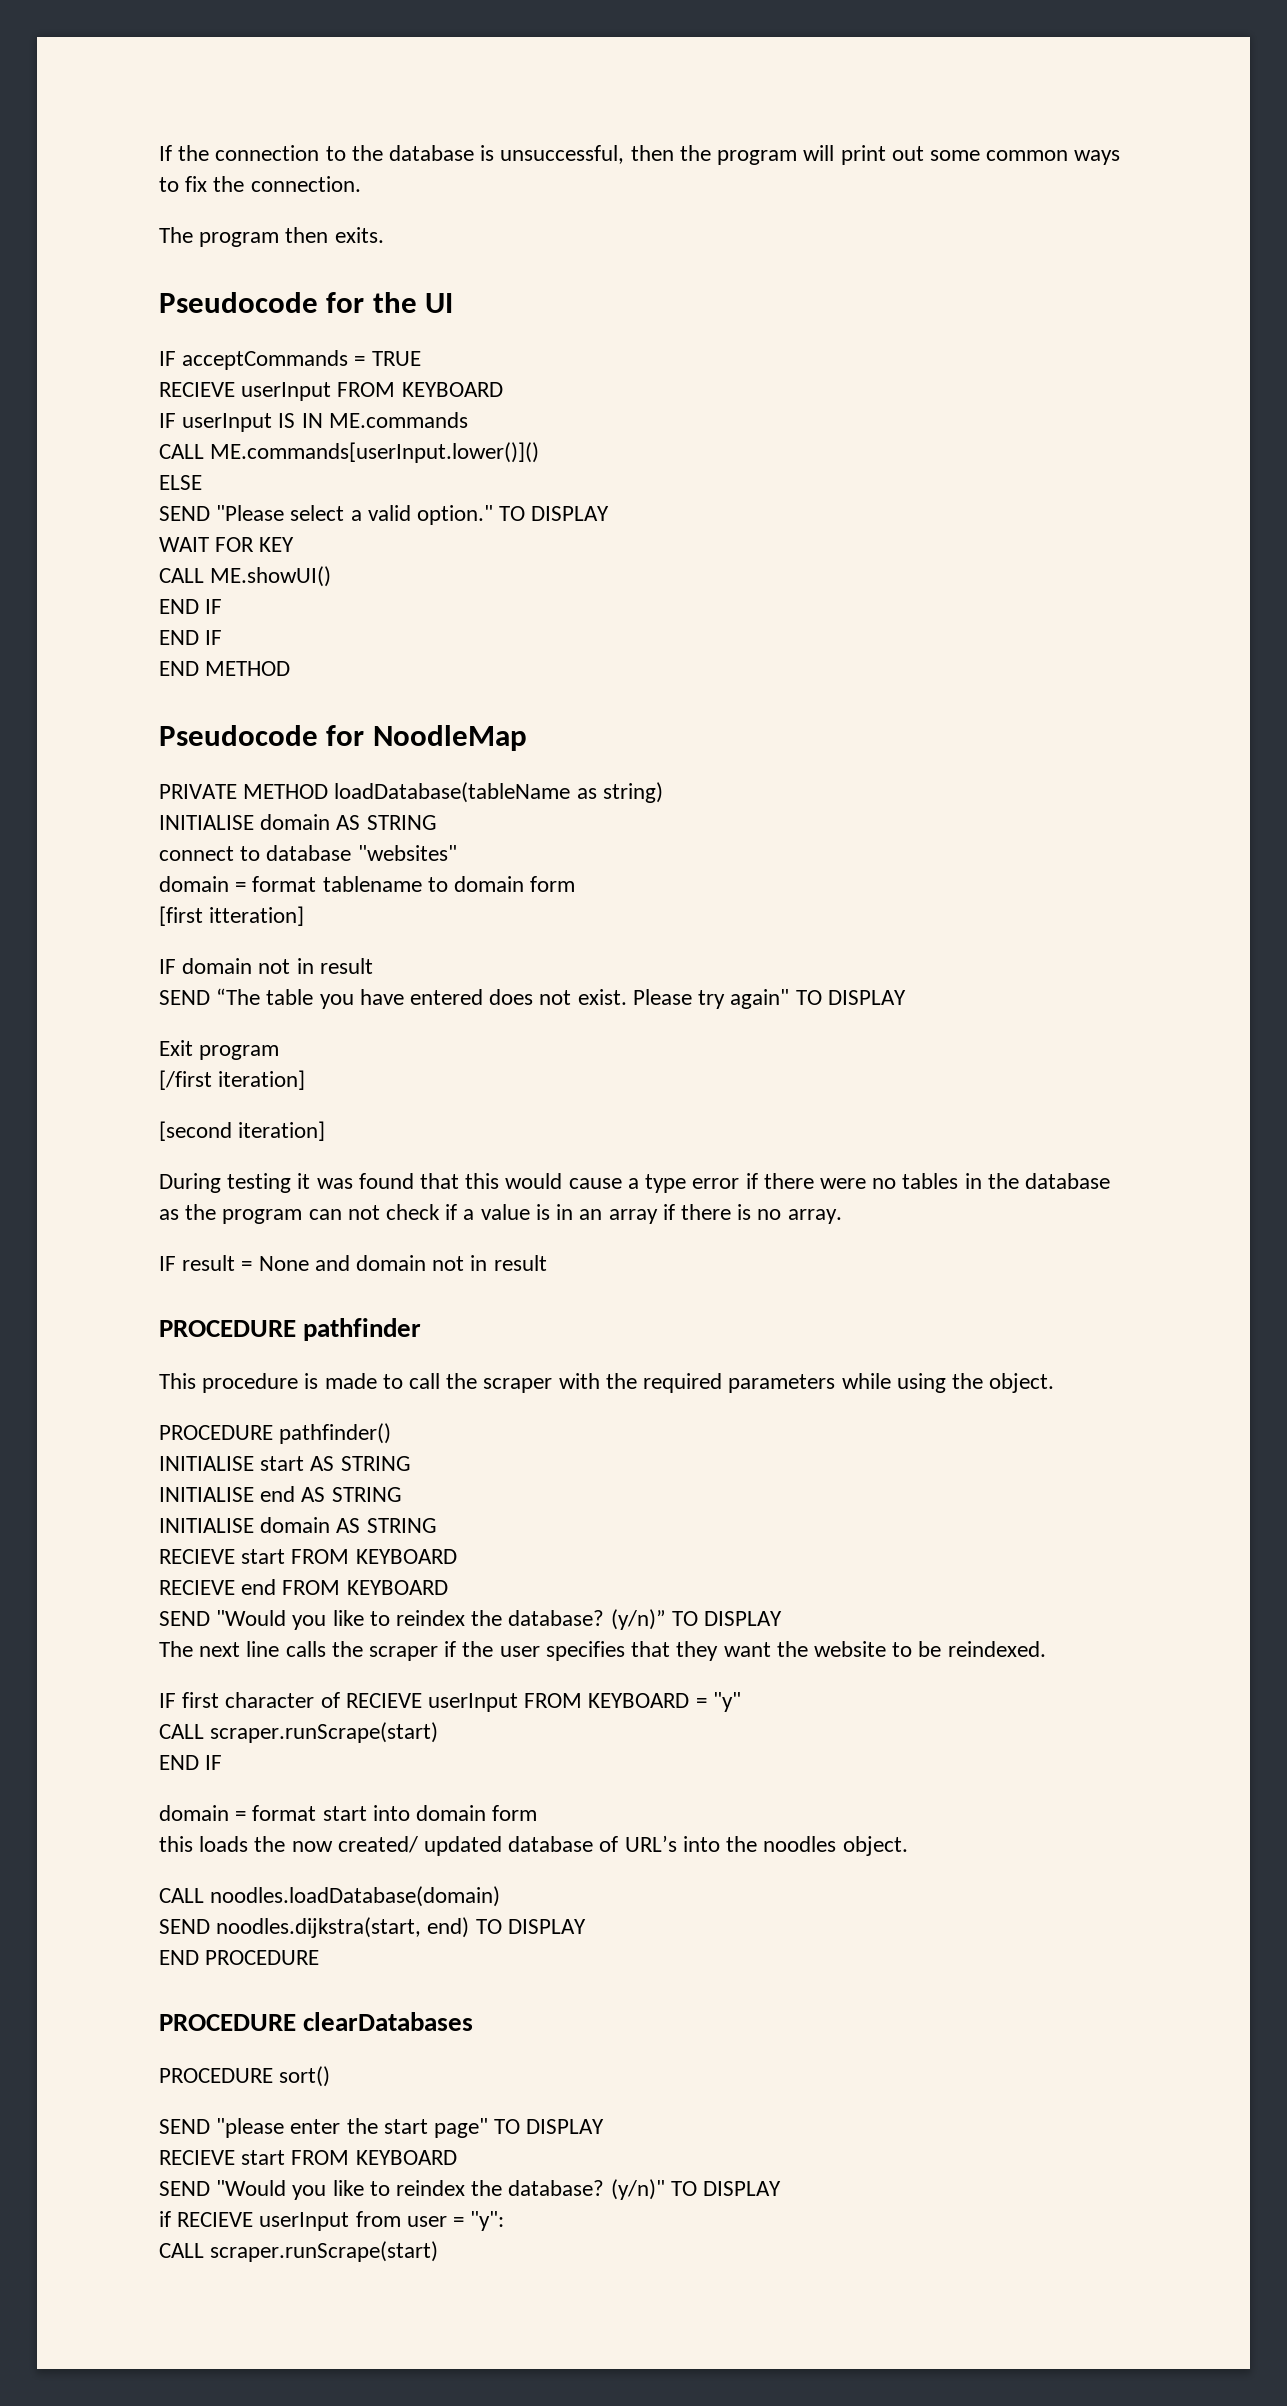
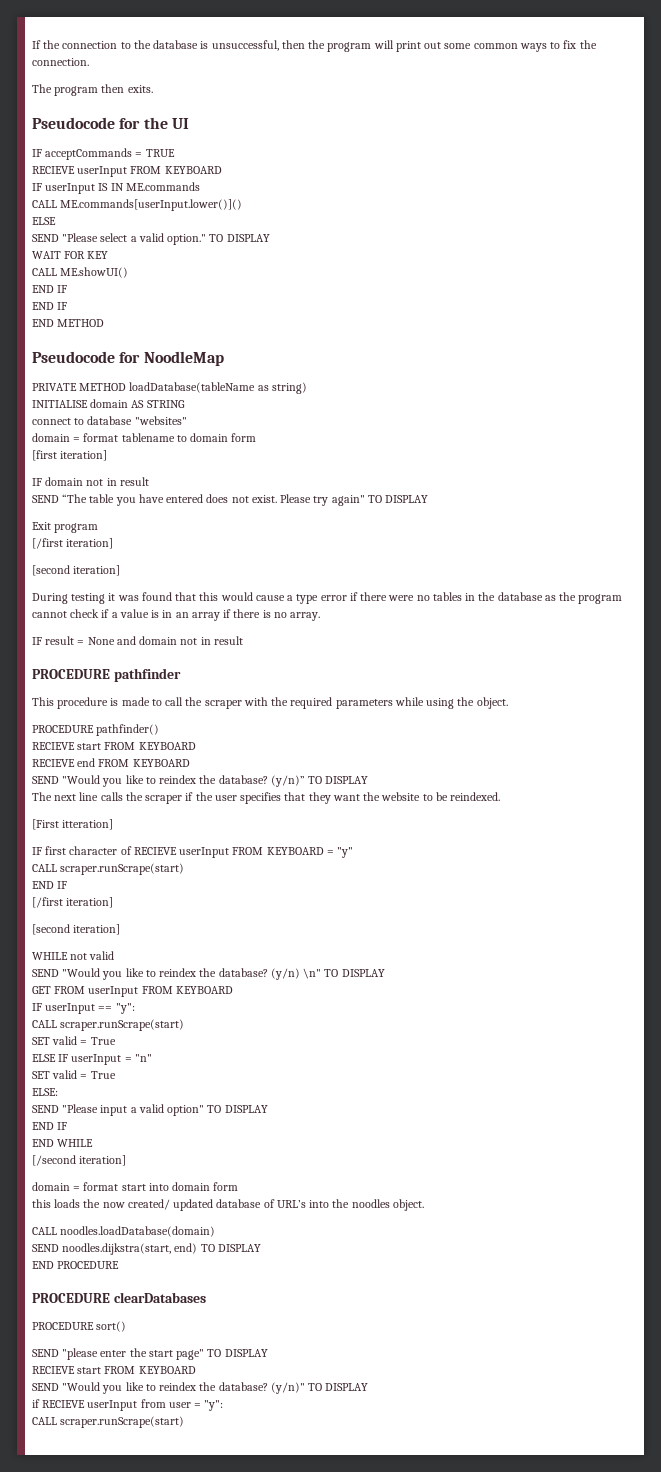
[209,906,305,926] itteration] -> [60,450,108,461] iteration]
[308,1205,380,1220] can not -> [32,611,67,618] cannot
[159,1456,411,1471] [159,1486,402,1502] [159,1517,437,1533] // INITIALISE start AS STRING // INITIALISE end AS STRING // INITIALISE domain AS STRING -> (160, 730) none
(1046, 1649) none -> [32,819,114,830] // [First itteration]
(223, 1762) none -> [32,897,114,908] [32,924,121,935] [32,951,115,960] [32,968,385,980] [32,986,233,997] [32,1003,135,1014] [32,1019,185,1031] [32,1036,116,1045] [32,1054,152,1065] [32,1070,116,1079] [32,1088,58,1096] [32,1104,268,1116] [32,1122,68,1130] [32,1139,94,1147] [32,1155,127,1166] // [/first iteration] // [second iteration] // WHILE not valid // SEND "Would you like to reindex the database? (y/n) \n" TO DISPLAY // GET FROM userInput FROM KEYBOARD // IF userInput == "y": // CALL scraper.runScrape(start) // SET valid = True // ELSE IF userInput = "n" // SET valid = True // ELSE: // SEND "Please input a valid option" TO DISPLAY // END IF // END WHILE // [/second iteration]

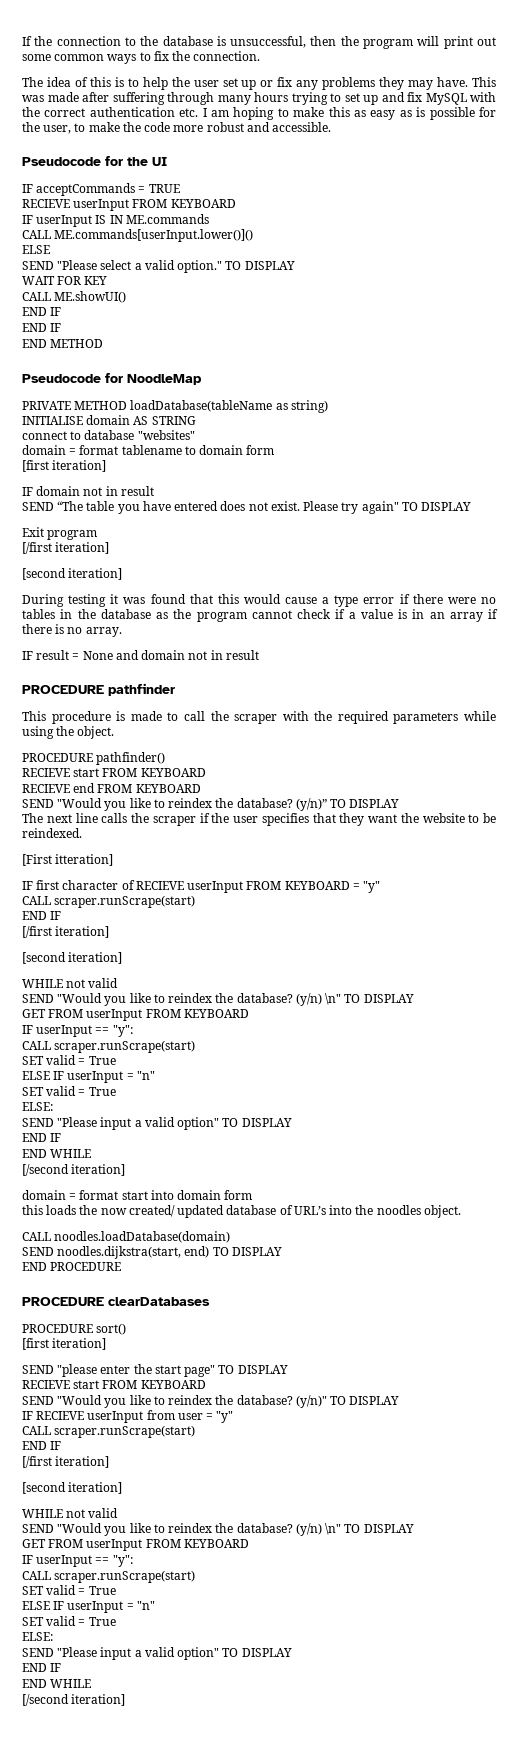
[54,84,153,96] program then exits. -> [46,77,496,90] [22,92,496,105] [22,107,496,120] [22,122,332,134] idea of this is to help the user set up or fix any problems they may have. This was made after suffering through many hours trying to set up and fix MySQL with the correct authentication etc. I am hoping to make this as easy as is possible for the user, to make the code more robust and accessible.
(127, 1326) none -> [22,1338,107,1350] // [first iteration]
[32,1399,40,1408] if -> [22,1411,33,1420] IF
[204,1400,224,1411] [32,1416,185,1428] "y": // CALL scraper.runScrape(start) -> [216,1411,234,1423] [22,1425,196,1438] [22,1441,62,1450] [22,1456,110,1468] [22,1482,123,1494] [22,1508,119,1518] [22,1523,414,1536] [22,1539,249,1551] [22,1555,133,1567] [22,1570,196,1583] [22,1585,116,1595] [22,1601,155,1613] [22,1616,116,1626] [22,1632,53,1641] [22,1647,292,1660] [22,1663,62,1672] [22,1679,92,1688] [22,1694,126,1706] "y" // CALL scraper.runScrape(start) // END IF // [/first iteration] // [second iteration] // WHILE not valid // SEND "Would you like to reindex the database? (y/n) \n" TO DISPLAY // GET FROM userInput FROM KEYBOARD // IF userInput == "y": // CALL scraper.runScrape(start) // SET valid = True // ELSE IF userInput = "n" // SET valid = True // ELSE: // SEND "Please input a valid option" TO DISPLAY // END IF // END WHILE // [/second iteration]

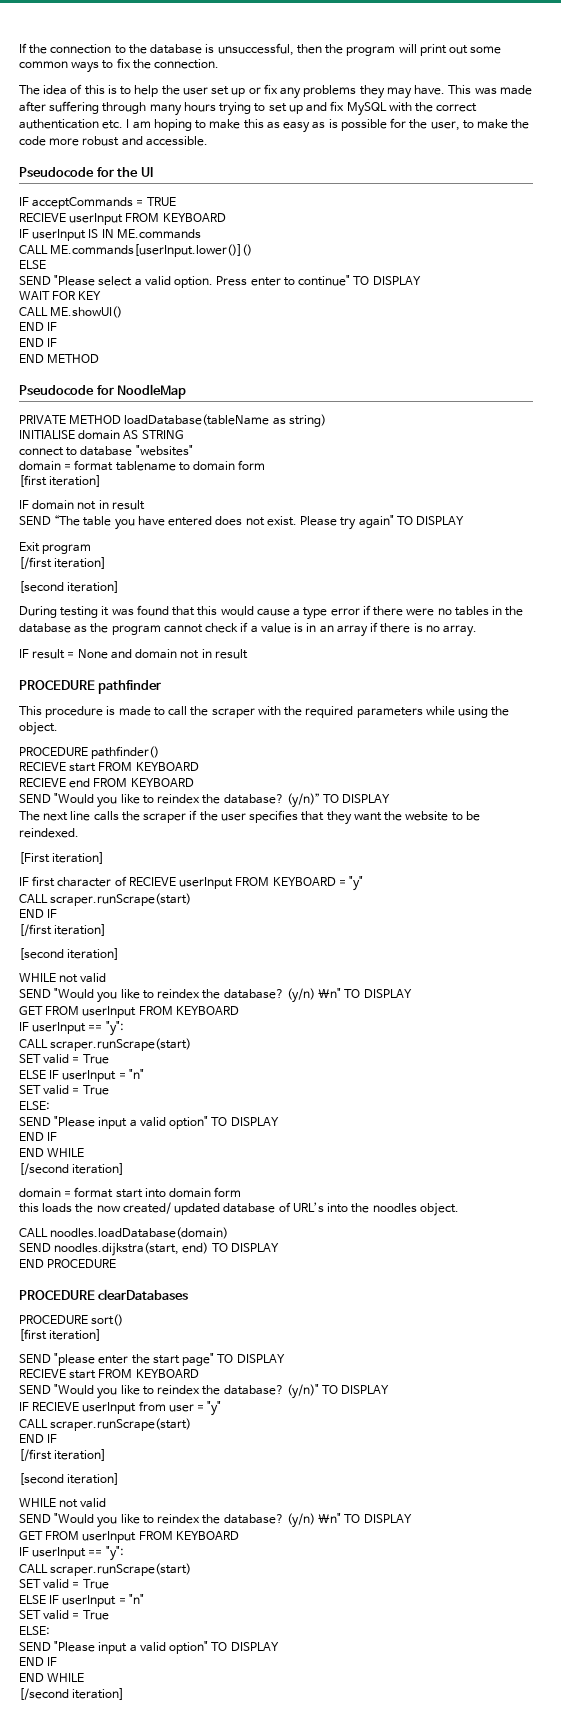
[177,260,223,273] option." -> [174,275,351,288] option. Press enter to continue"
[55,854,114,866] itteration] -> [52,852,105,864] iteration]

